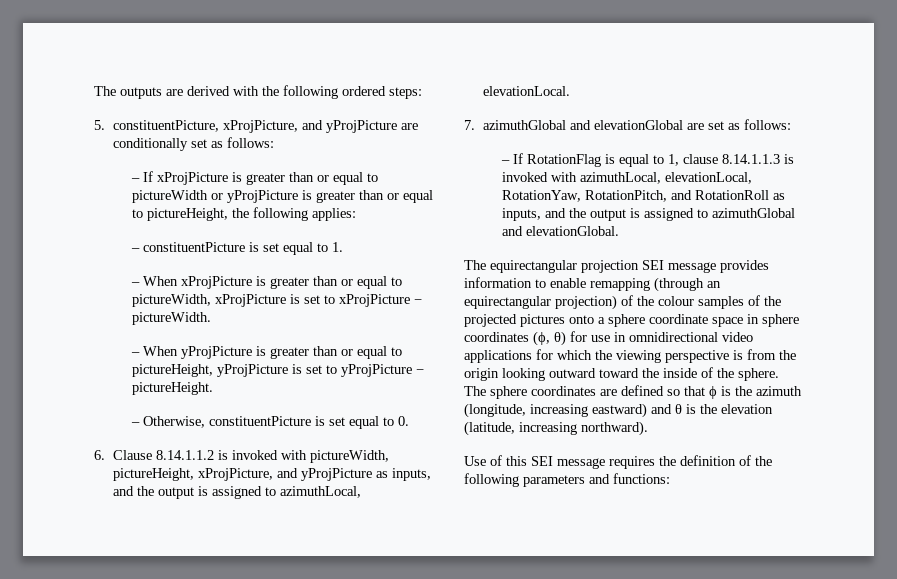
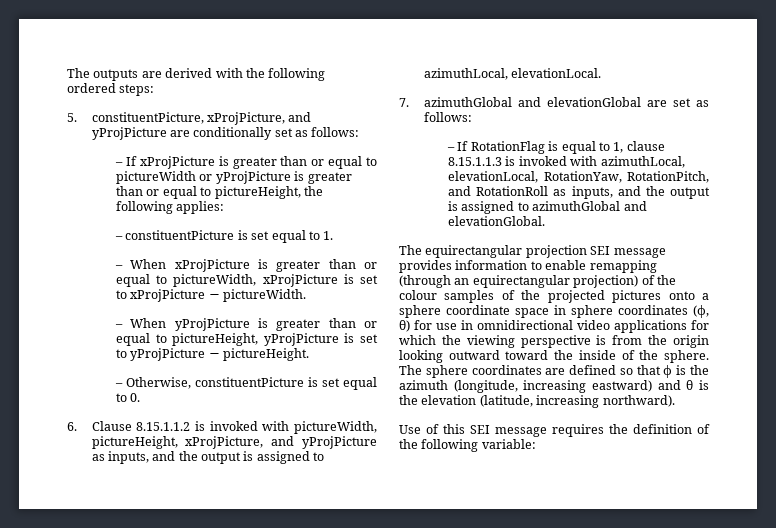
[155,450,214,460] 8.14.1.1.2 -> [136,422,191,431] 8.15.1.1.2
[721,154,780,164] 8.14.1.1.3 -> [448,157,503,166] 8.15.1.1.3
[523,473,670,487] parameters and functions: -> [481,439,536,449] variable:

